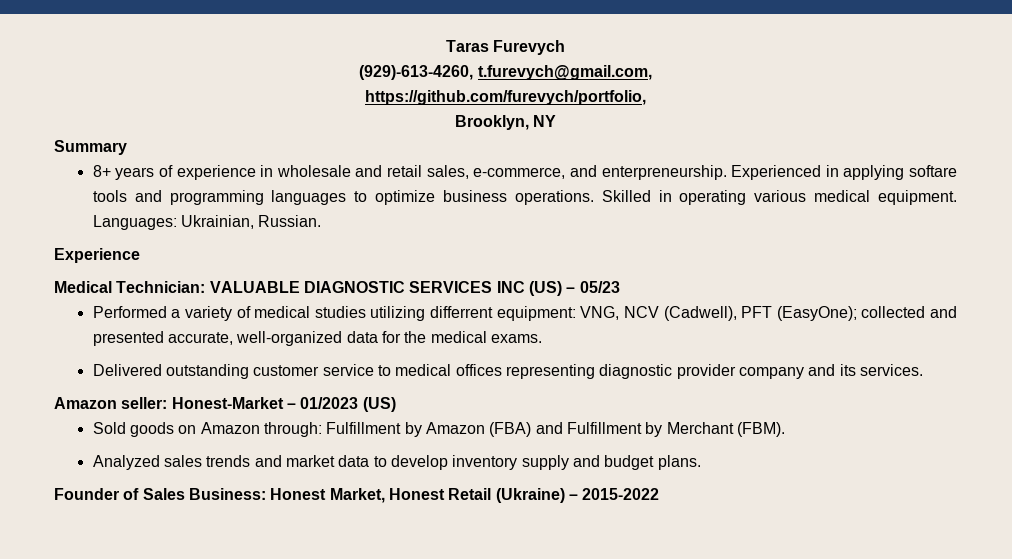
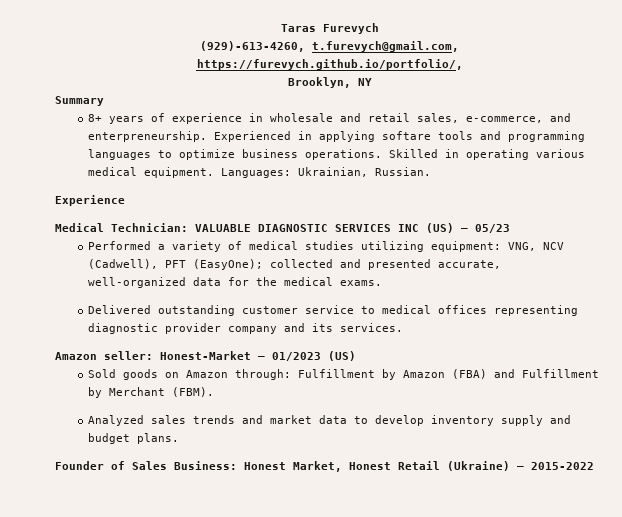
[365,90,646,105] https://github.com/furevych/portfolio, -> [196,59,463,70] https://furevych.github.io/portfolio/,
[430,306,494,318] differrent -> (425, 246) none

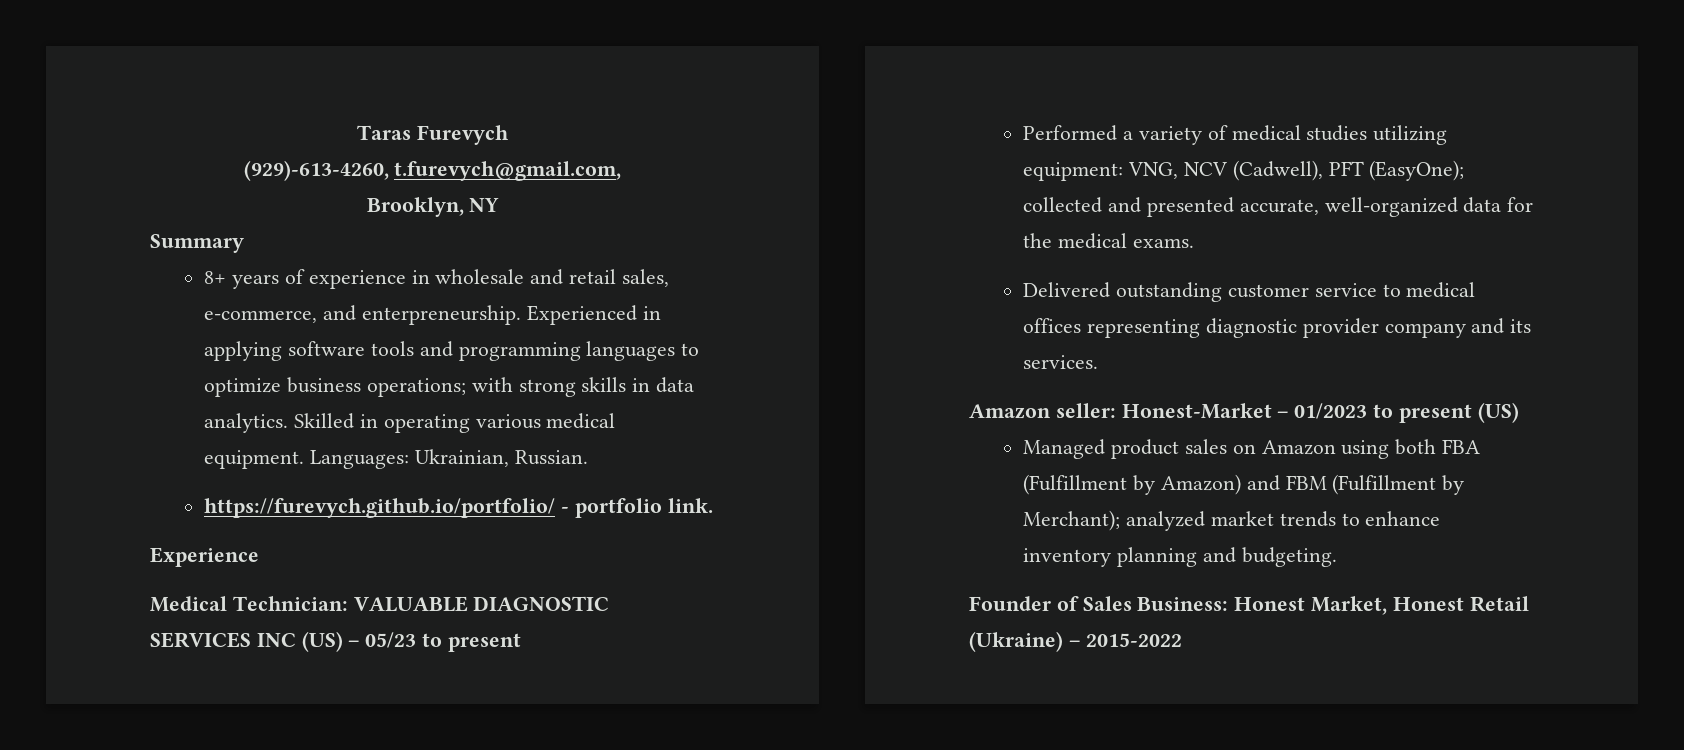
[196,59,463,70] // https://furevych.github.io/portfolio/, -> (622, 171) none
[382,131,432,140] softare -> [288,341,366,356] software
[305,149,383,160] operations. -> [367,377,695,397] [204,413,289,433] operations; with strong skills in data analytics.
(432, 171) none -> [204,498,713,518] // https://furevych.github.io/portfolio/ - portfolio link.
(510, 228) none -> [422,633,521,652] to present
(321, 356) none -> [1373,404,1472,423] to present
[88,369,600,380] [88,387,215,398] [88,415,572,426] [88,433,180,444] Sold goods on Amazon through: Fulfillment by Amazon (FBA) and Fulfillment by Merchant (FBM). // Analyzed sales trends and market data to develop inventory supply and budget plans. -> [1023,439,1481,459] [1023,474,1465,495] [1023,510,1441,531] [1023,547,1337,567] Managed product sales on Amazon using both FBA (Fulfillment by Amazon) and FBM (Fulfillment by Merchant); analyzed market trends to enhance inventory planning and budgeting.

